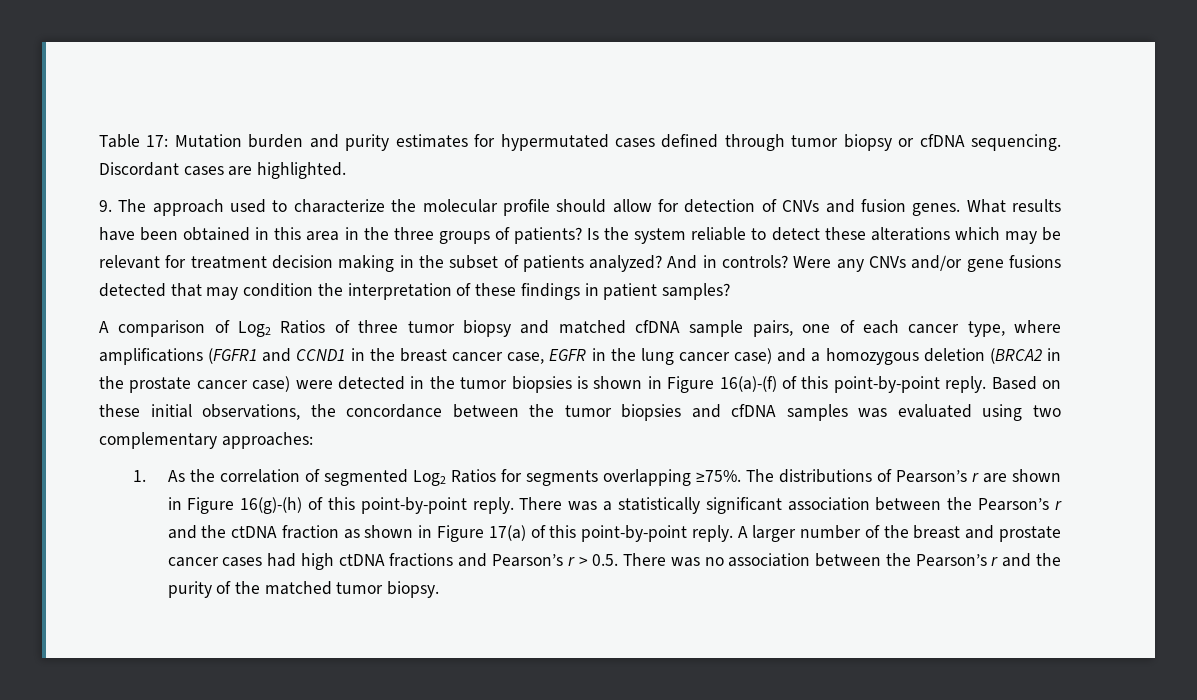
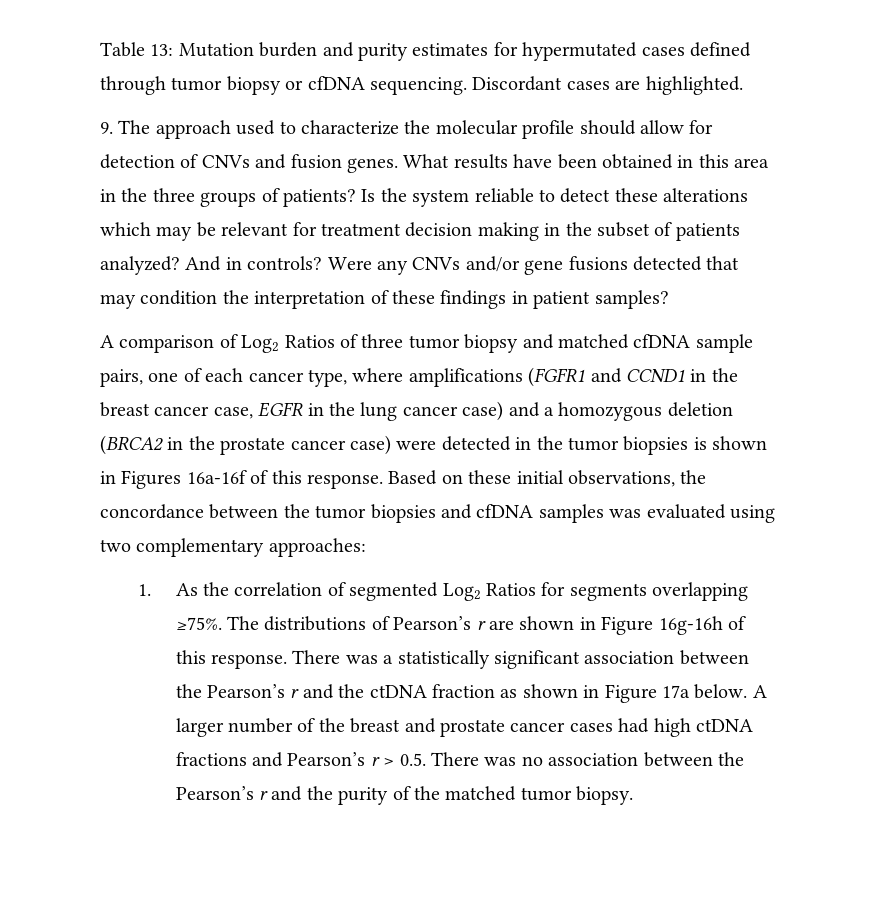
[146,135,169,147] 17: -> [150,44,174,56] 13:
[667,376,987,393] Figure 16(a)-(f) of this point-by-point reply. -> [121,470,383,489] Figures 16a-16f of this response.
[240,497,514,514] 16(g)-(h) of this point-by-point reply. -> [658,616,747,635] [175,650,288,669] 16g-16h of this response.
[488,525,733,542] 17(a) of this point-by-point reply. -> [662,684,748,699] 17a below.

